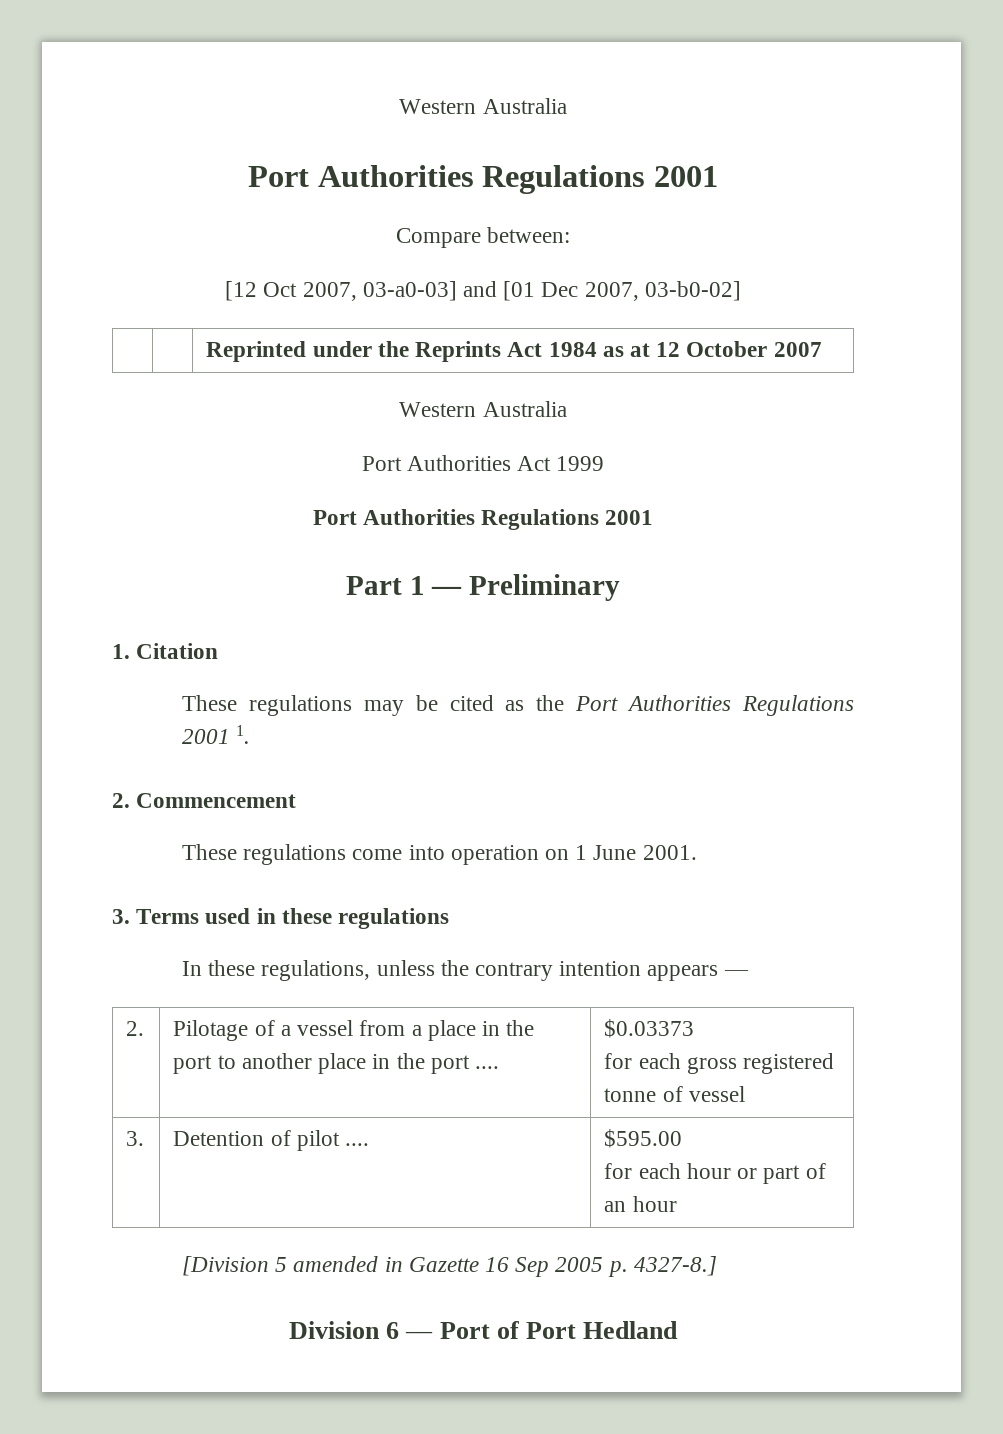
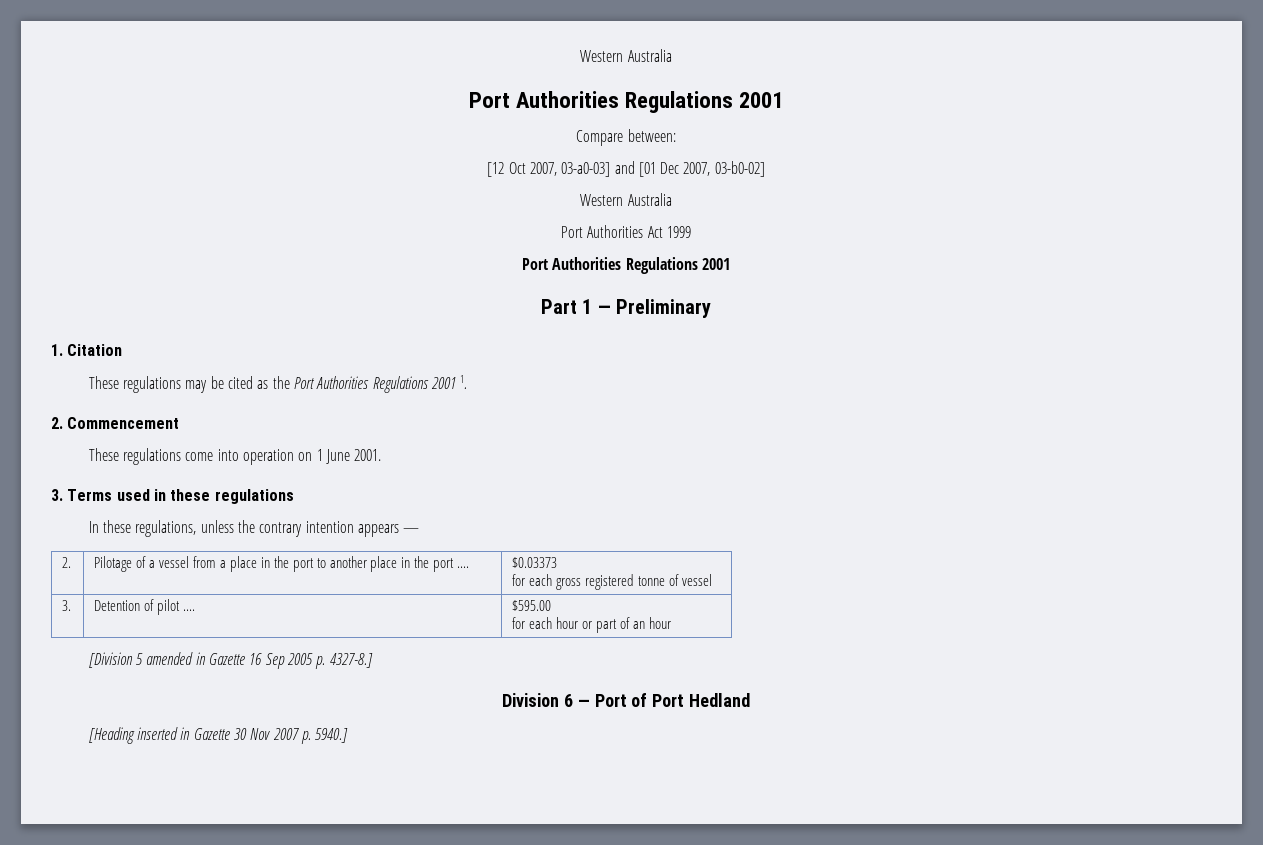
[206,341,822,362] // | | Reprinted under the Reprints Act 1984 as at 12 October 2007 -> (765, 169) none
(678, 1330) none -> [88,727,349,744] // [Heading inserted in Gazette 30 Nov 2007 p. 5940.]

